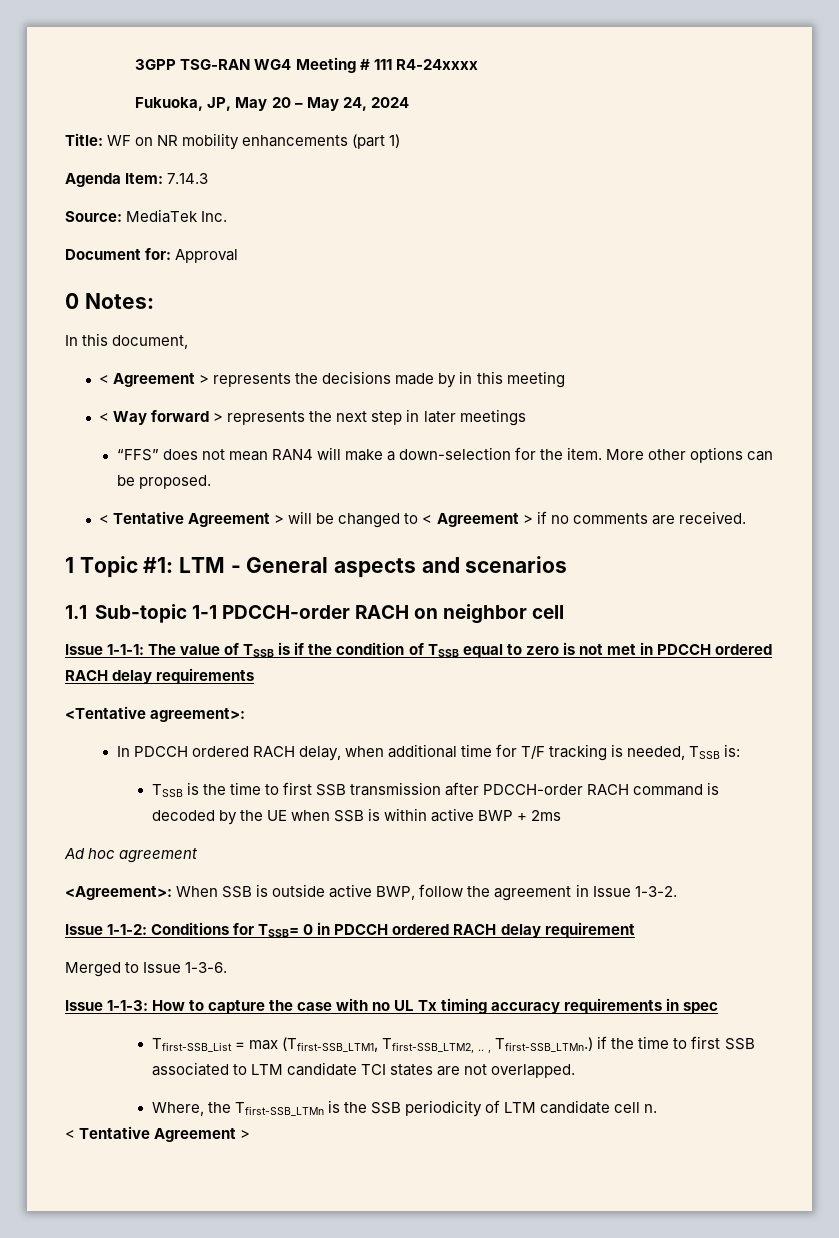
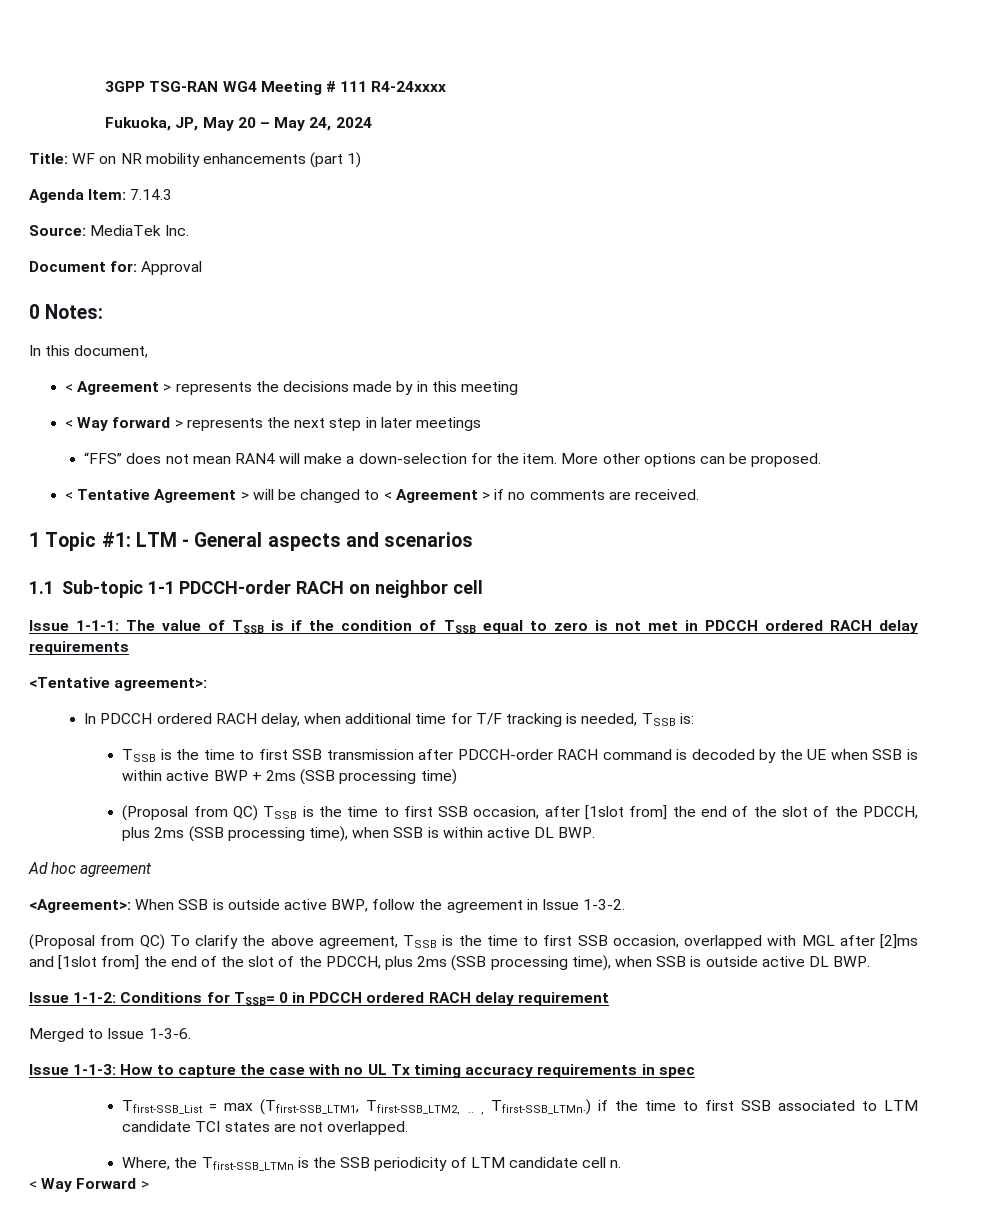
(562, 815) none -> [300,769,457,785] [122,805,919,821] [122,826,596,842] (SSB processing time) // (Proposal from QC) TSSB is the time to first SSB occasion, after [1slot from] the end of the slot of the PDCCH, plus 2ms (SSB processing time), when SSB is within active DL BWP.
(677, 891) none -> [29,934,918,950] [29,955,871,971] // (Proposal from QC) To clarify the above agreement, TSSB is the time to first SSB occasion, overlapped with MGL after [2]ms and [1slot from] the end of the slot of the PDCCH, plus 2ms (SSB processing time), when SSB is outside active DL BWP.
[79,1126,237,1142] Tentative Agreement -> [41,1178,137,1192] Way Forward

